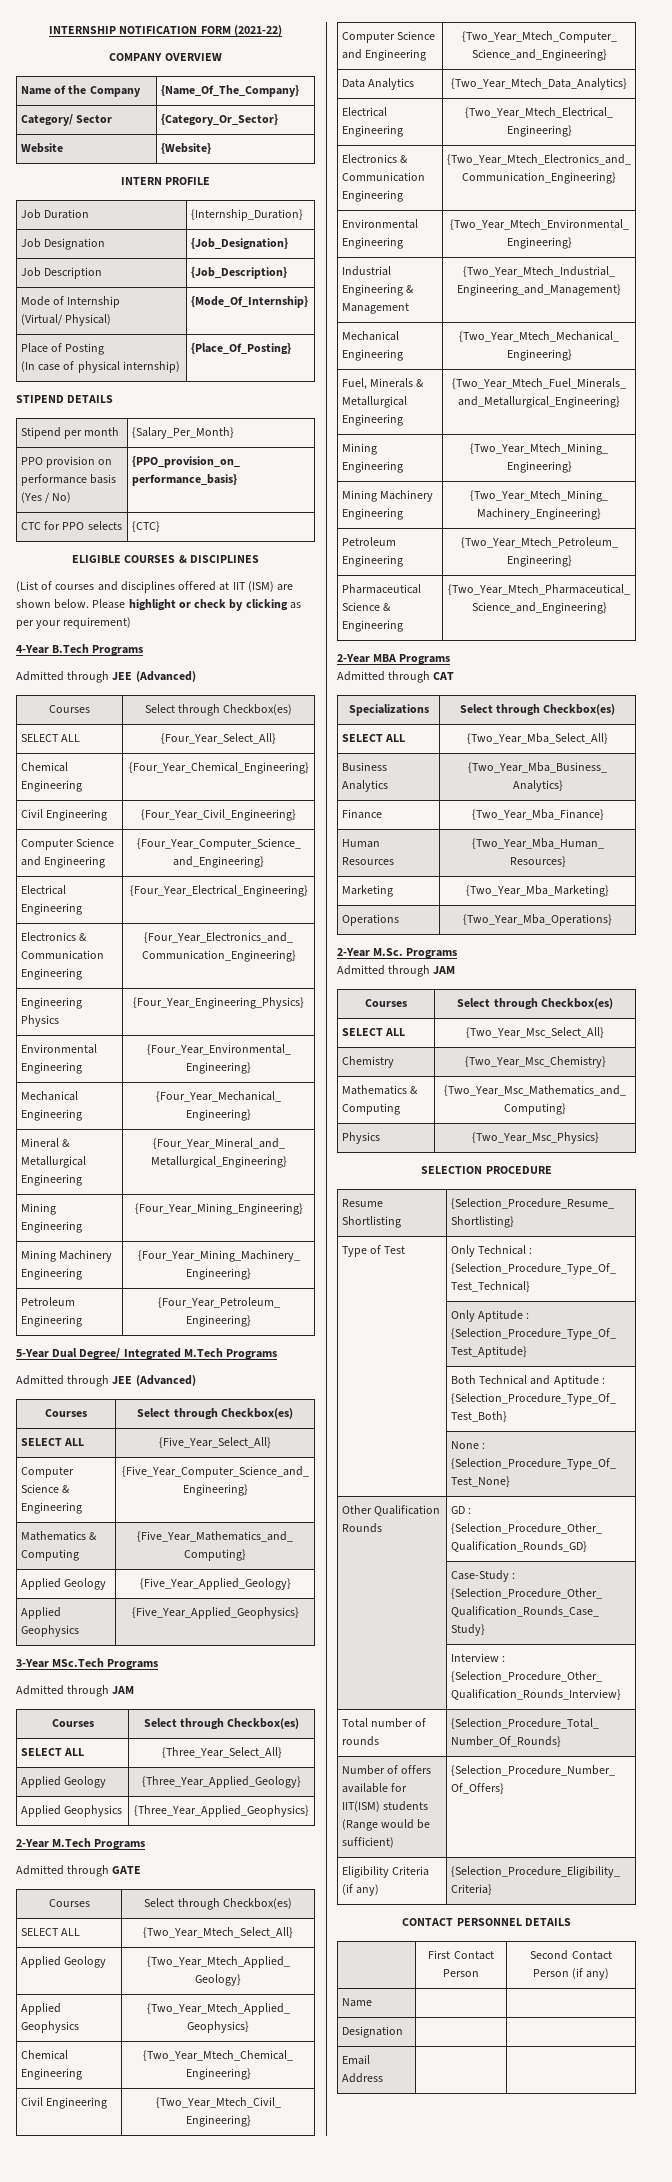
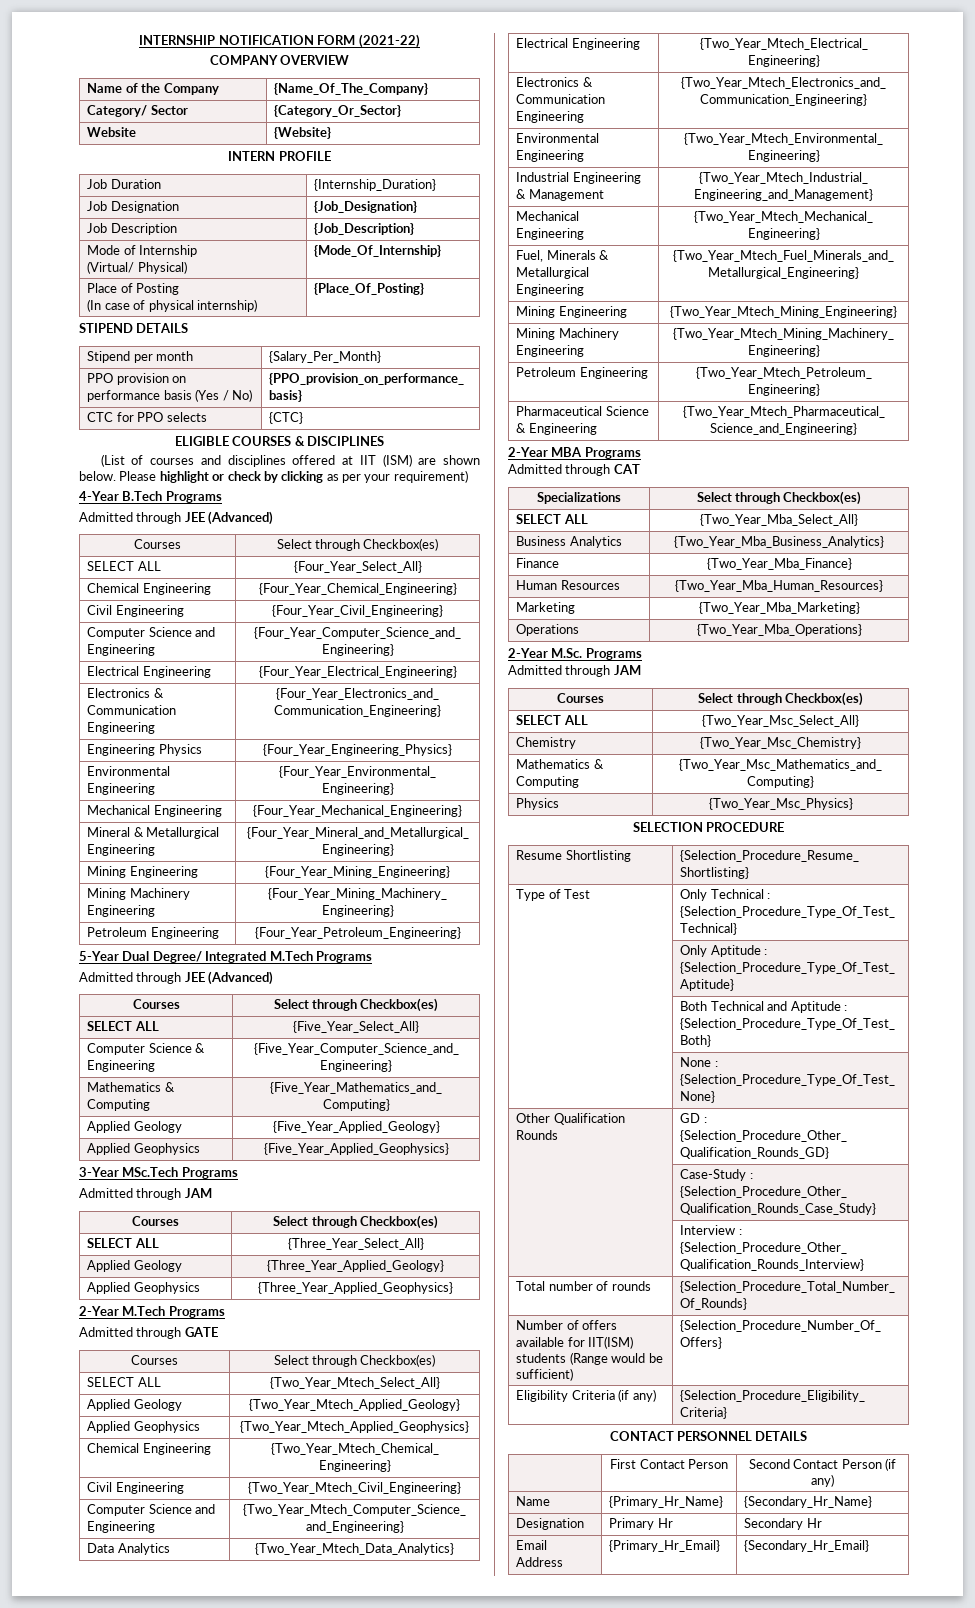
[341,2026,403,2038] | // Designation | | -> [609,1496,724,1508] [744,1496,873,1508] [516,1518,585,1530] [609,1518,673,1530] [744,1518,822,1530] {Primary_Hr_Name} | {Secondary_Hr_Name} // Designation | Primary Hr | Secondary Hr
(383, 2078) | -> [609,1540,721,1552] [744,1540,870,1552] {Primary_Hr_Email} | {Secondary_Hr_Email}

